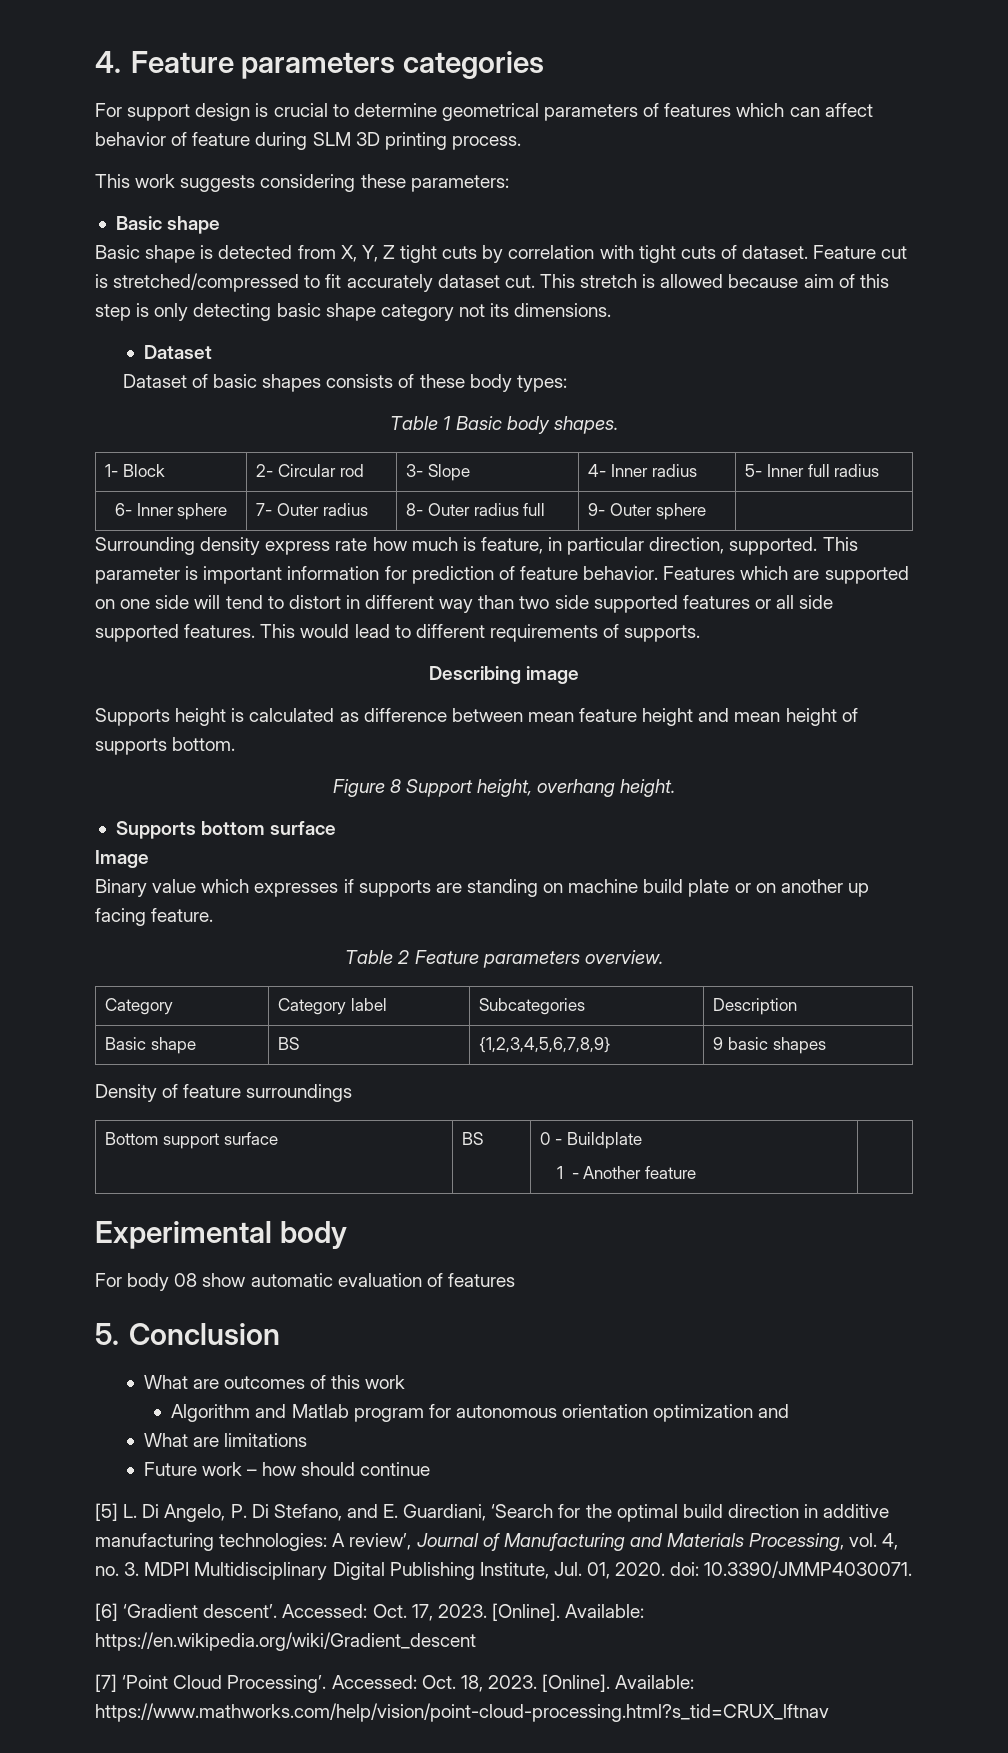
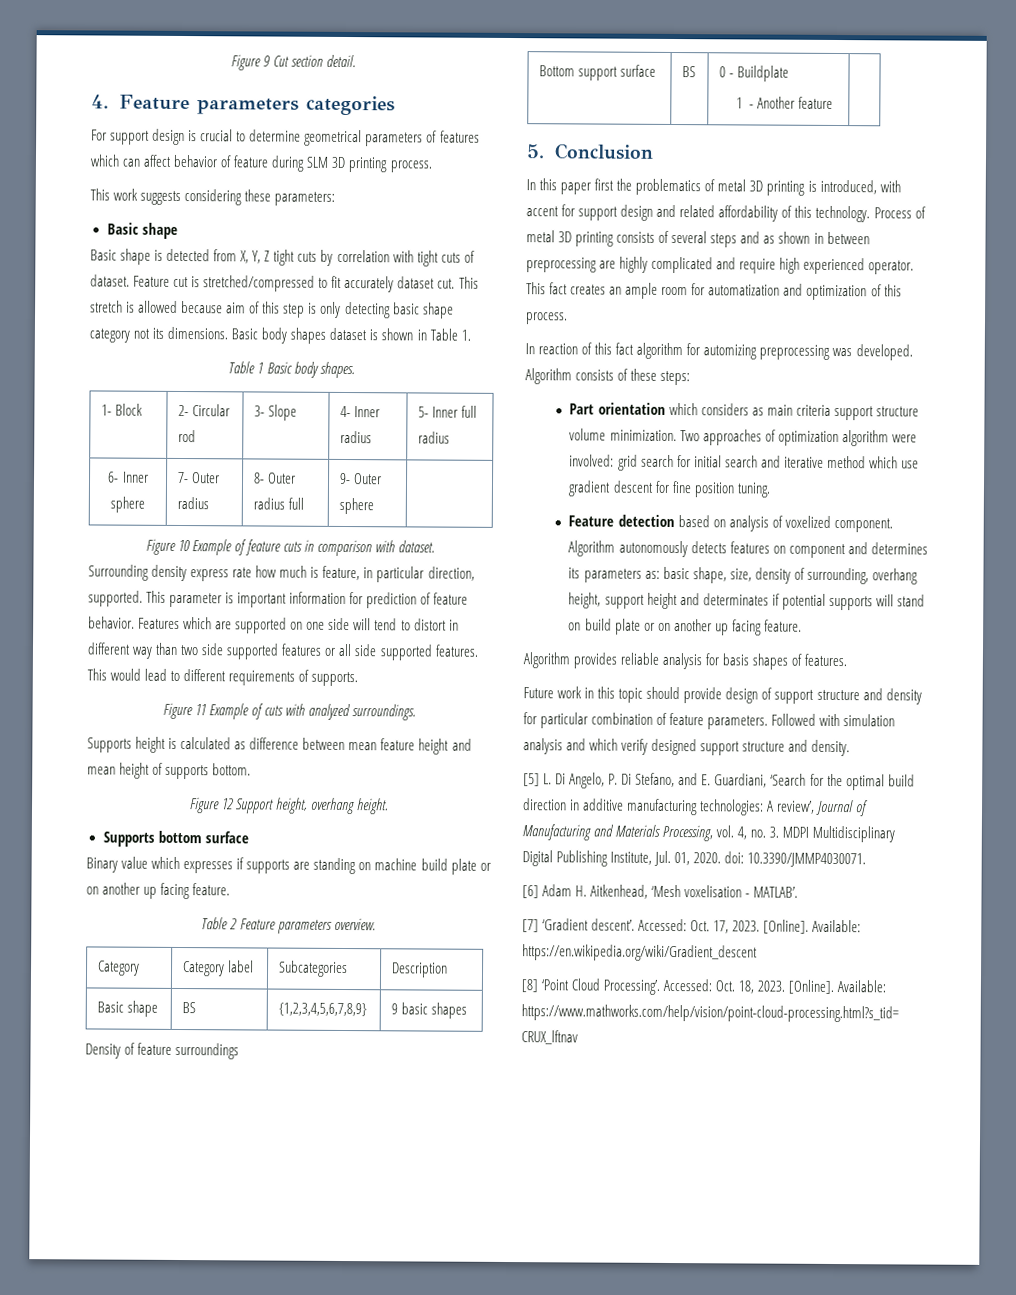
(95, 62) none -> [231,54,356,71] Figure 9 Cut section detail. //
[143,345,212,359] [122,374,567,392] // Dataset // Dataset of basic shapes consists of these body types: -> [231,327,471,344] Basic body shapes dataset is shown in Table 1.
(706, 511) none -> [145,538,436,557] // Figure 10 Example of feature cuts in comparison with dataset.
[428,666,580,684] Describing image -> [162,702,417,721] Figure 11 Example of cuts with analyzed surroundings.
[389,779,401,793] 8 -> [221,798,234,810] 12
[95,850,149,868] // Image -> (249, 837) none
[95,1221,347,1249] [95,1273,515,1291] [95,1323,280,1345] [143,1375,406,1389] [171,1404,790,1422] [143,1433,307,1447] [143,1462,431,1476] Experimental body // For body 08 show automatic evaluation of features // 5. Conclusion // What are outcomes of this work // Algorithm and Matlab program for autonomous orientation optimization and // What are limitations // Future work – how should continue -> [526,143,654,160] [526,178,901,196] [526,204,926,223] [526,230,870,248] [526,256,915,275] [526,282,902,301] [525,312,568,325] [525,342,913,361] [525,368,691,386] [569,402,919,421] [569,428,917,447] [569,454,919,471] [568,480,771,498] [568,514,893,533] [568,540,928,559] [568,566,918,585] [568,592,925,611] [568,618,802,636] [523,652,848,670] [523,686,922,705] [523,712,896,730] [523,738,851,757] 5. Conclusion // In this paper first the problematics of metal 3D printing is introduced, with accent for support design and related affordability of this technology. Process of metal 3D printing consists of several steps and as shown in between preprocessing are highly complicated and require high experienced operator. This fact creates an ample room for automatization and optimization of this process. // In reaction of this fact algorithm for automizing preprocessing was developed. Algorithm consists of these steps: // Part orientation which considers as main criteria support structure volume minimization. Two approaches of optimization algorithm were involved: grid search for initial search and iterative method which use gradient descent for fine position tuning. // Feature detection based on analysis of voxelized component. Algorithm autonomously detects features on component and determines its parameters as: basic shape, size, density of surrounding, overhang height, support height and determinates if potential supports will stand on build plate or on another up facing feature. // Algorithm provides reliable analysis for basis shapes of features. // Future work in this topic should provide design of support structure and density for particular combination of feature parameters. Followed with simulation analysis and which verify designed support structure and density.
(118, 1612) none -> [542,884,799,899] [522,919,539,933] Adam H. Aitkenhead, ‘Mesh voxelisation - MATLAB’. // [7]
[95,1674,117,1692] [7] -> [521,979,538,993] [8]

